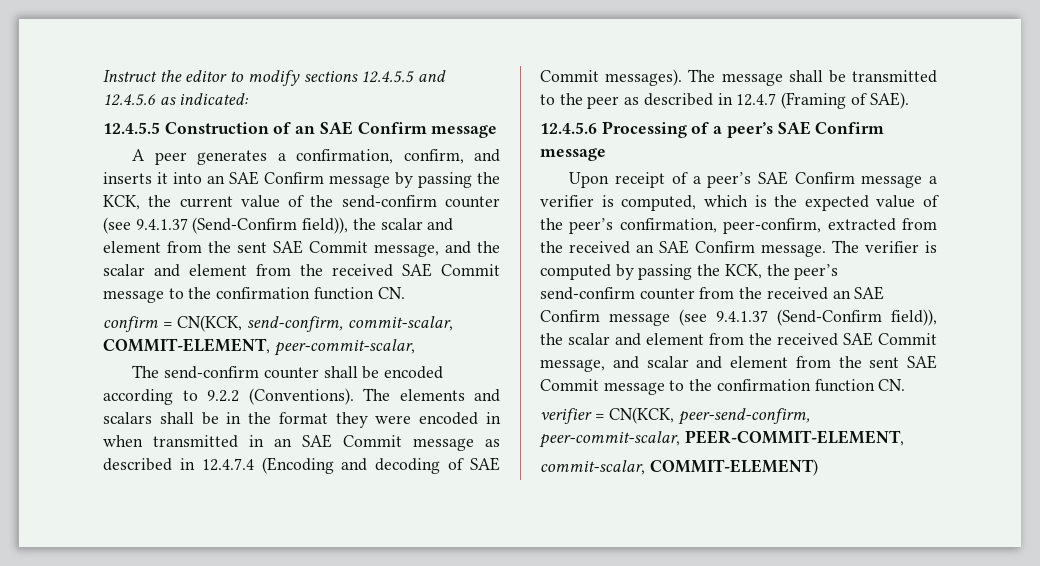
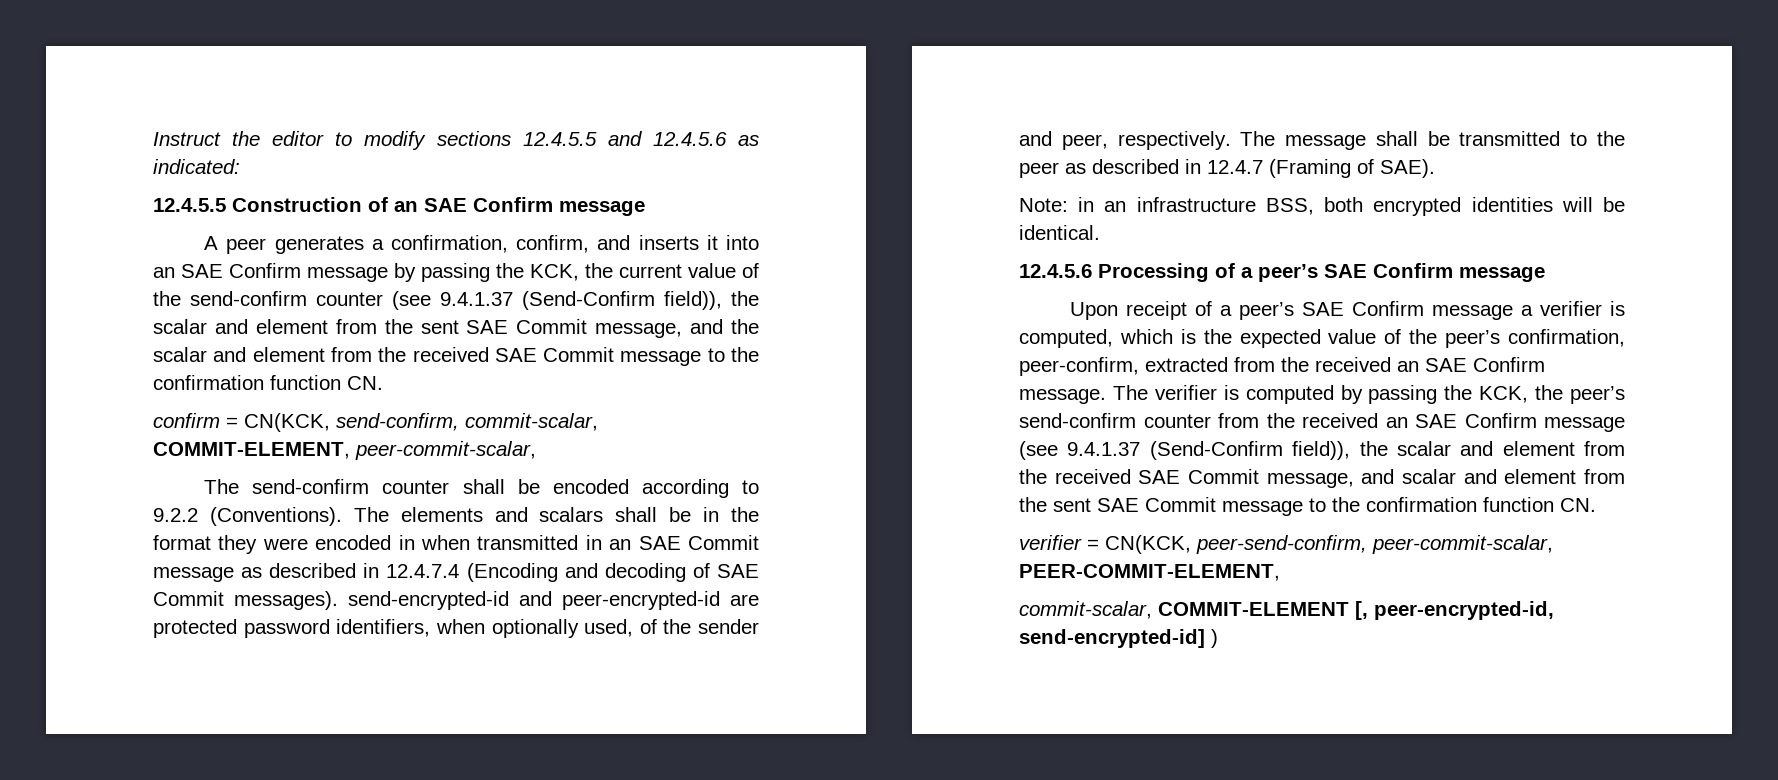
(683, 77) none -> [348,591,759,610] [153,619,759,638] [1019,131,1231,150] send-encrypted-id and peer-encrypted-id are protected password identifiers, when optionally used, of the sender and peer, respectively.
(909, 100) none -> [1019,197,1625,216] [1019,225,1100,240] // Note: in an infrastructure BSS, both encrypted identities will be identical.
[649,459,818,476] COMMIT-ELEMENT) -> [1158,601,1554,620] [1019,629,1218,648] COMMIT-ELEMENT [, peer-encrypted-id, send-encrypted-id] )

